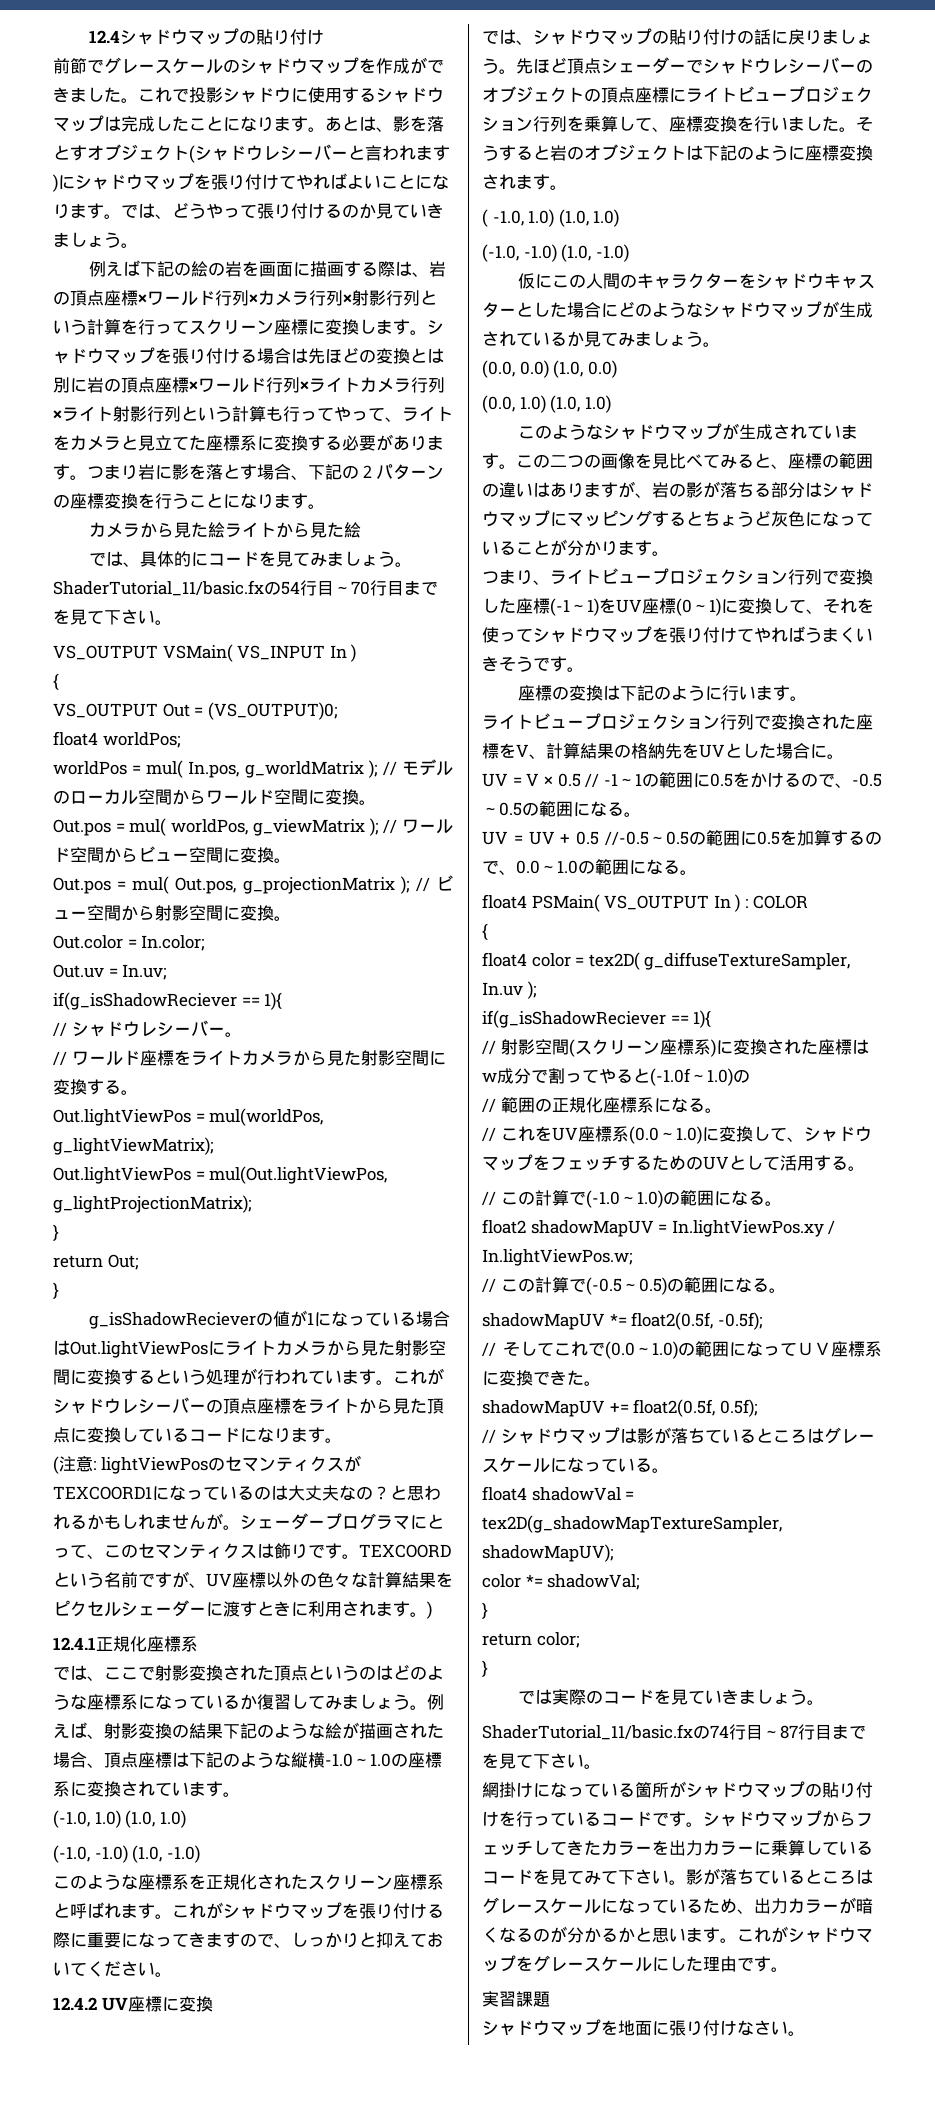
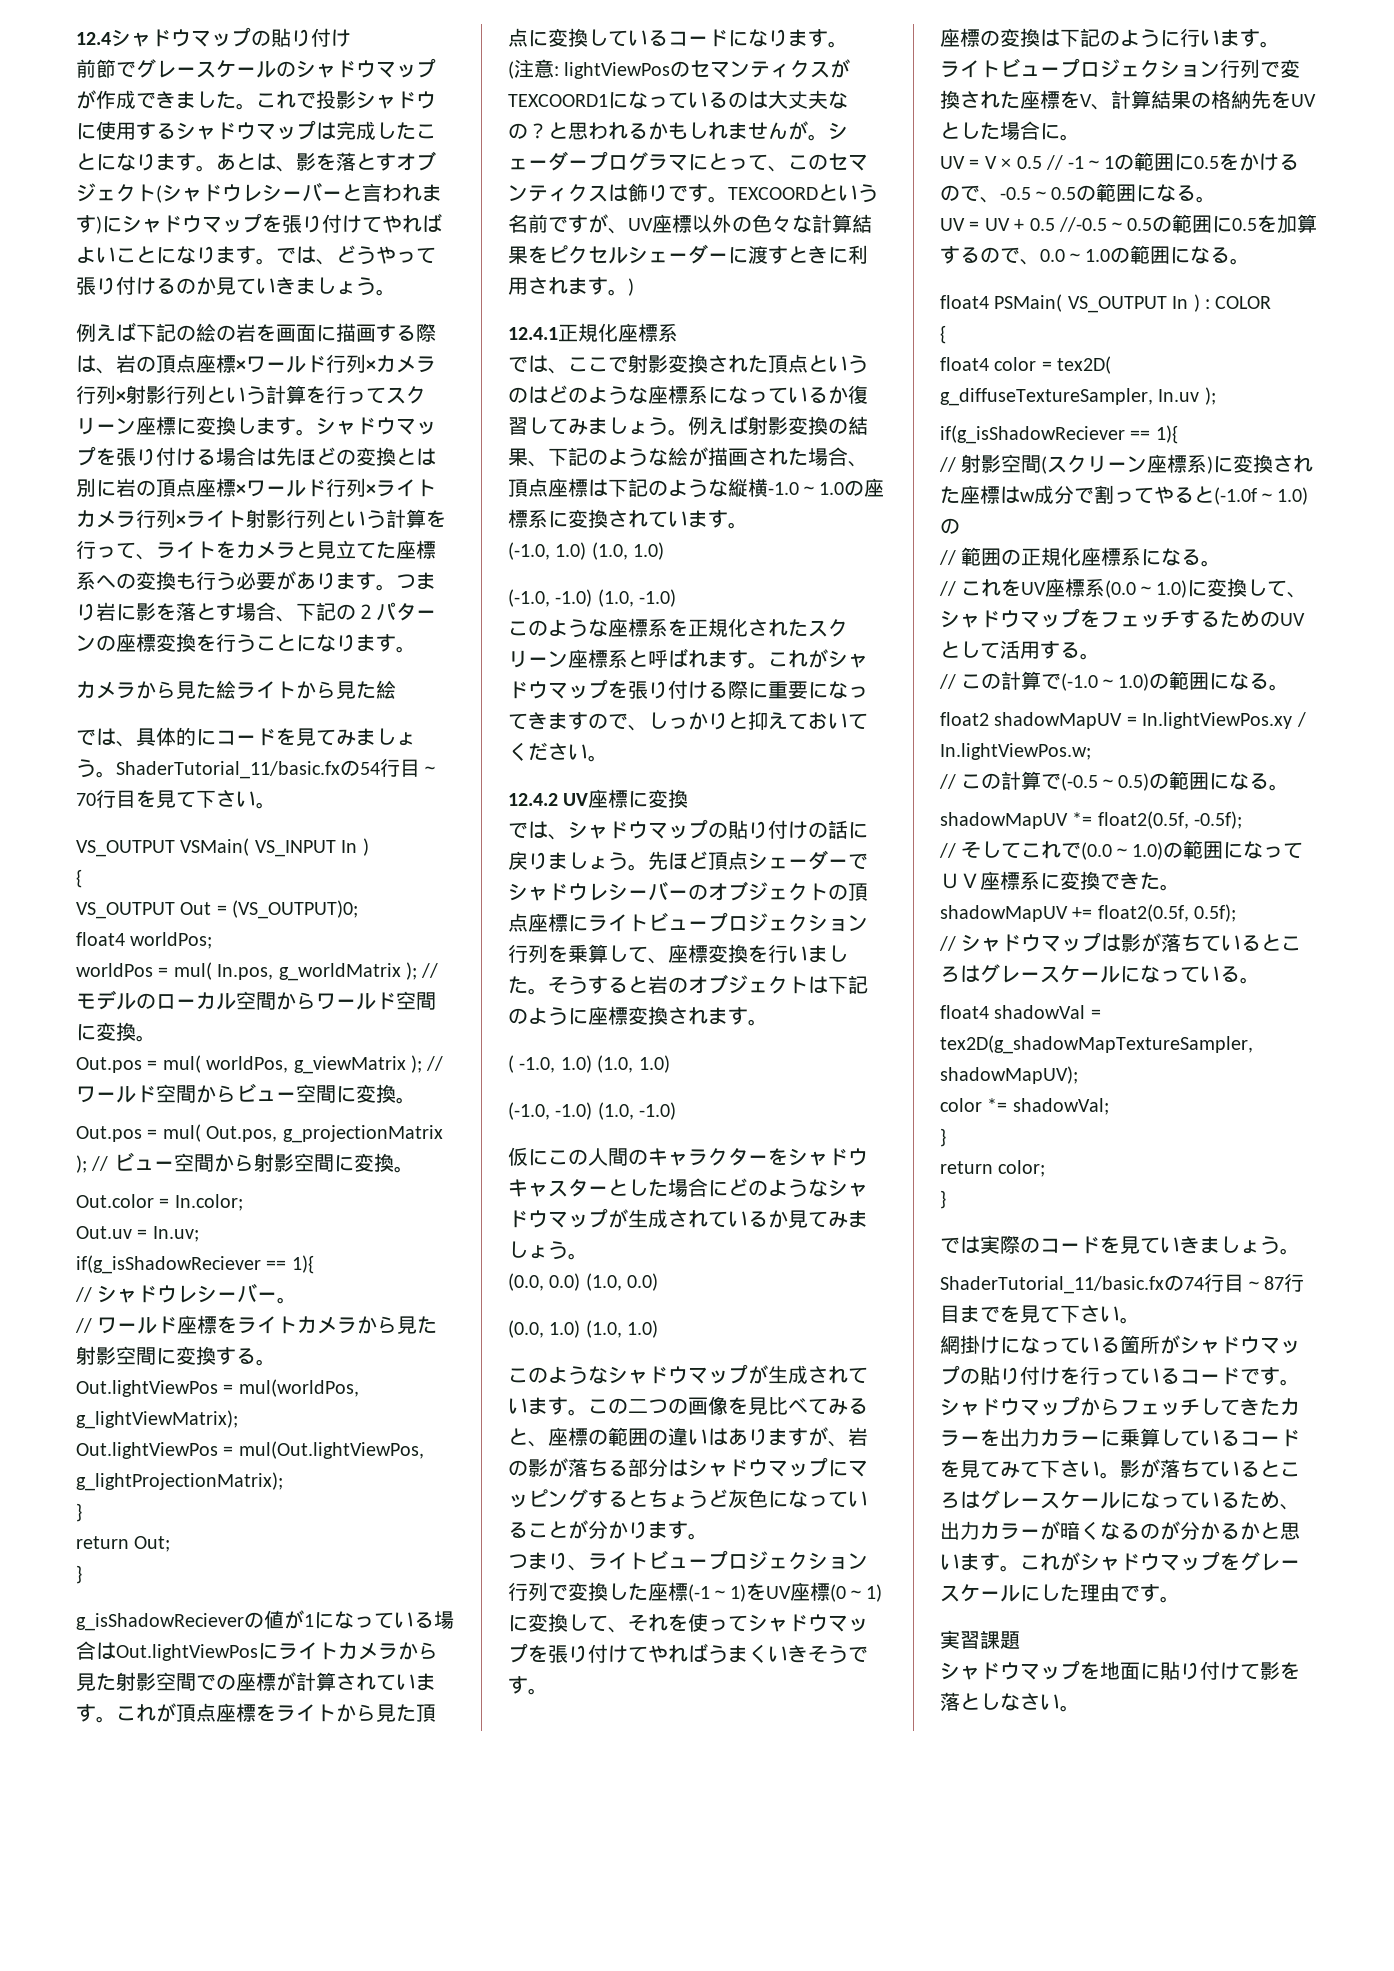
[359,57,427,74] を作成が -> [76,90,136,109] が作成
[266,406,351,422] も行ってや -> [426,510,446,528] [76,540,96,559] を行
[257,435,342,451] に変換する -> [96,571,236,591] への変換も行う
[404,580,438,595] まで -> (136, 799) none
[70,1368,291,1385] に変換するという処理が行わ -> [196,1672,356,1691] での座標が計算さ
[53,1397,223,1414] シャドウレシーバーの -> (176, 1712) none
[87,1734,104,1739] 、 -> (748, 425) none
(223, 1731) none -> [528,461,548,467] 、
[669,2020,737,2036] 張り付け -> [1160,1661,1300,1680] [940,1692,1000,1711] 貼り付けて影を落とし

